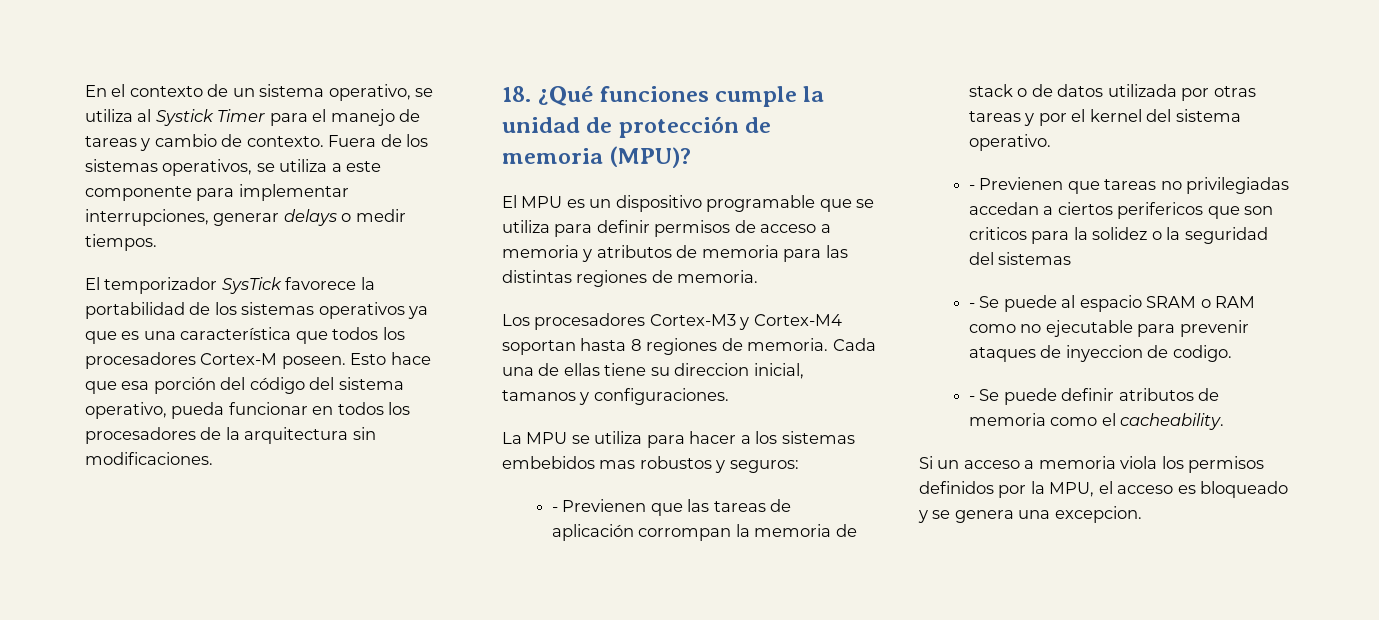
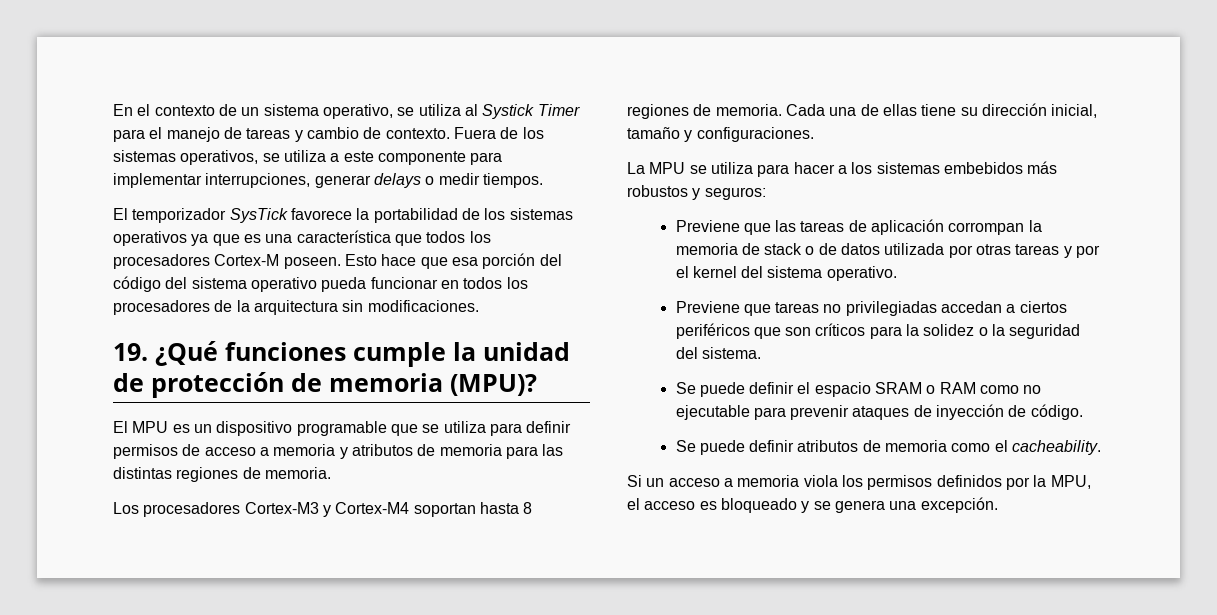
[85,402,167,419] operativo, -> [250,277,317,292] operativo
[502,86,531,102] 18. -> [113,343,148,361] 19.
[674,363,804,379] [502,390,576,401] direccion inicial, tamanos -> [981,103,1098,118] [627,127,680,139] dirección inicial, tamaño
[599,460,636,469] mas -> [1027,161,1058,174] más
[551,499,647,512] - Previenen -> [675,220,740,232] Previene
[968,177,1064,190] - Previenen -> [675,301,740,313] Previene
[1117,202,1204,219] perifericos -> [675,323,750,339] periféricos
[968,227,1027,240] criticos -> [815,323,866,336] críticos
[998,252,1072,265] [968,295,1076,312] sistemas // - Se puede al -> [701,347,761,359] [675,382,811,397] sistema. // Se puede definir el
[1065,345,1232,362] [968,396,975,401] inyeccion de codigo. // - -> [936,404,1083,420] inyección de código. //
[1054,506,1142,523] excepcion. -> [920,497,998,513] excepción.

